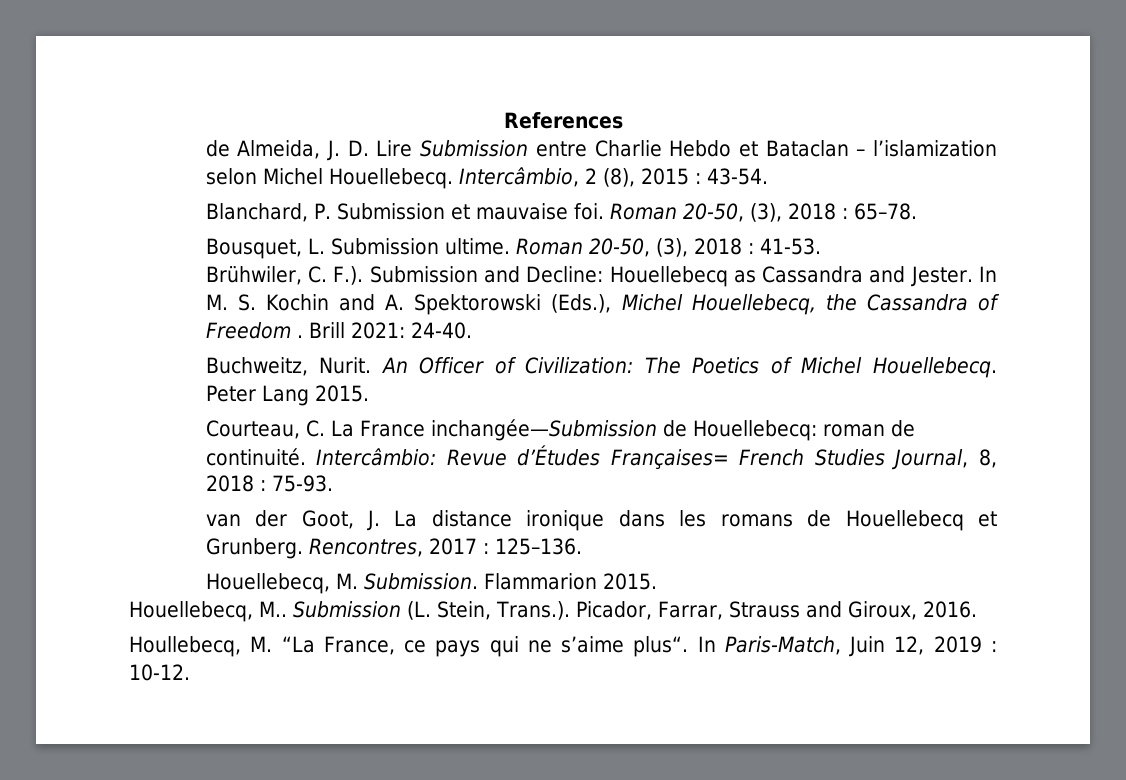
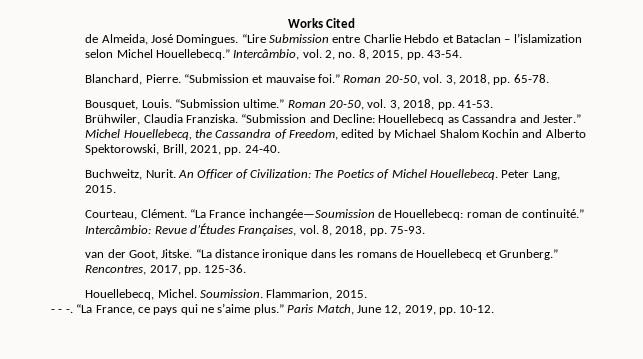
[503,112,623,129] References -> [287,18,356,28] Works Cited
[327,140,413,161] J. D. Lire -> [150,34,266,45] José Domingues. “Lire
[328,167,701,189] Houellebecq. Intercâmbio, 2 (8), 2015 : -> [155,49,424,60] Houellebecq.” Intercâmbio, vol. 2, no. 8, 2015, pp.
[313,203,445,220] P. Submission -> [145,74,249,83] Pierre. “Submission
[573,203,917,222] [205,238,754,259] foi. Roman 20-50, (3), 2018 : 65–78. // Bousquet, L. Submission ultime. Roman 20-50, (3), 2018 : -> [318,74,549,85] [85,99,455,110] foi.” Roman 20-50, vol. 3, 2018, pp. 65-78. // Bousquet, Louis. “Submission ultime.” Roman 20-50, vol. 3, 2018, pp.
[308,266,478,285] C. F.). Submission -> [143,114,307,123] Claudia Franziska. “Submission
[910,266,997,287] [205,294,612,315] Jester. In M. S. Kochin and A. Spektorowski (Eds.), -> [542,114,581,123] Jester.”
[205,322,405,339] Freedom . Brill 2021: -> [289,129,586,140] [85,144,242,155] Freedom, edited by Michael Shalom Kochin and Alberto Spektorowski, Brill, 2021, pp.
[261,385,309,406] Lang -> [532,170,560,180] Lang,
[305,419,657,441] C. La France inchangée—Submission -> [140,209,375,220] Clément. “La France inchangée—Soumission
[205,448,306,466] continuité. -> [521,209,584,218] continuité.”
[610,449,998,470] [205,475,266,492] Françaises= French Studies Journal, 8, 2018 : -> [238,225,387,236] Françaises, vol. 8, 2018, pp.
[367,510,418,531] J. La -> [161,249,212,258] Jitske. “La
[205,538,582,559] [205,573,657,594] [129,601,977,622] [129,636,273,657] Grunberg. Rencontres, 2017 : 125–136. // Houellebecq, M. Submission. Flammarion 2015. // Houellebecq, M.. Submission (L. Stein, Trans.). Picador, Farrar, Strauss and Giroux, 2016. // Houllebecq, M. -> [499,249,559,260] [85,264,247,275] [85,289,367,300] [51,309,73,313] Grunberg.” Rencontres, 2017, pp. 125-36. // Houellebecq, Michel. Soumission. Flammarion, 2015. // - - -.
[633,636,997,657] plus“. In Paris-Match, Juin 12, 2019 : -> [253,304,456,315] plus.” Paris Match, June 12, 2019, pp.

